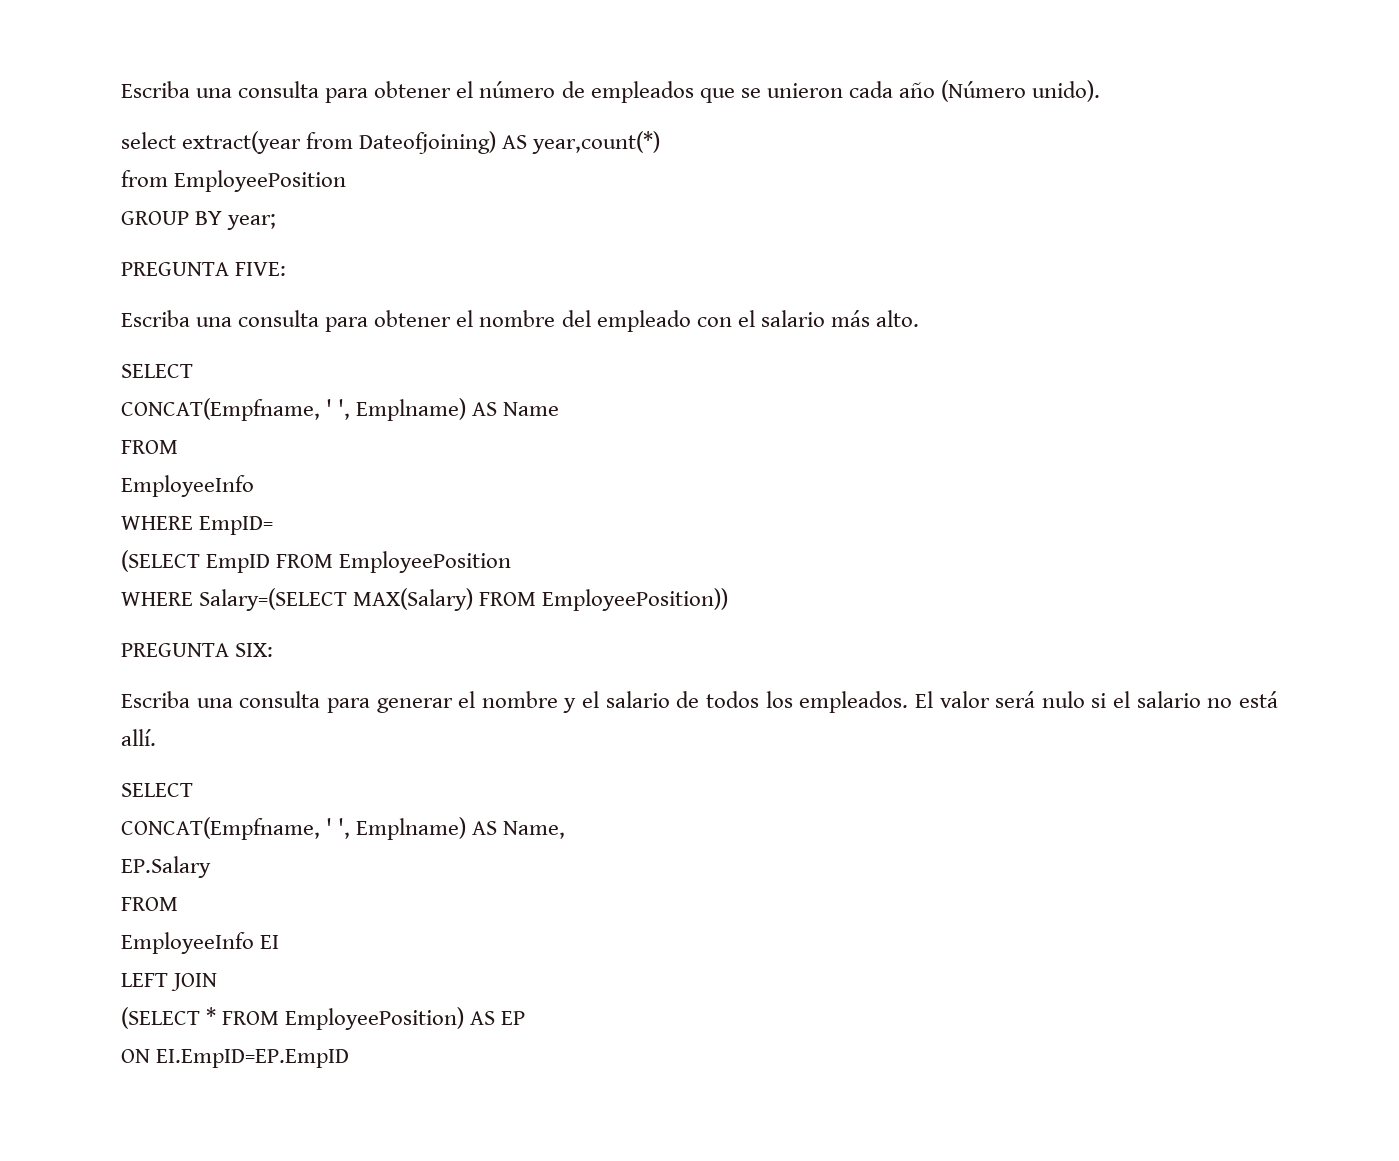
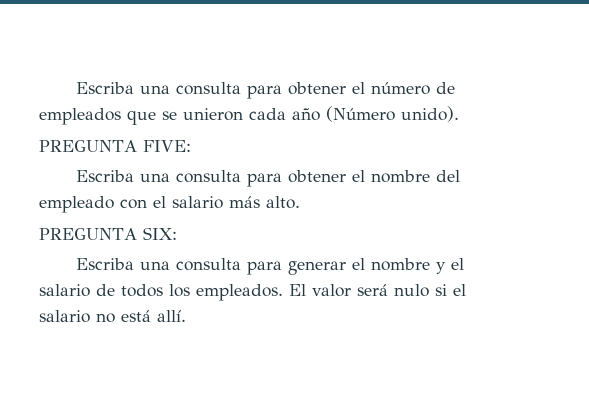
[121,131,661,154] [121,170,347,192] [121,211,277,230] // select extract(year from Dateofjoining) AS year,count(*) // from EmployeePosition // GROUP BY year; -> (459, 114) none
[121,364,193,378] [121,398,560,421] [121,440,178,454] [121,475,254,497] [121,516,274,535] [121,550,512,573] [121,588,729,611] // SELECT // CONCAT(Empfname, ' ', Emplname) AS Name // FROM // EmployeeInfo // WHERE EmpID= // (SELECT EmpID FROM EmployeePosition // WHERE Salary=(SELECT MAX(Salary) FROM EmployeePosition)) -> (300, 202) none
[121,783,193,797] [121,817,566,840] [121,856,211,878] [121,897,178,911] [121,932,280,954] [121,973,218,991] [121,1007,526,1030] [121,1049,350,1068] // SELECT // CONCAT(Empfname, ' ', Emplname) AS Name, // EP.Salary // FROM // EmployeeInfo EI // LEFT JOIN // (SELECT * FROM EmployeePosition) AS EP // ON EI.EmpID=EP.EmpID -> (186, 316) none

